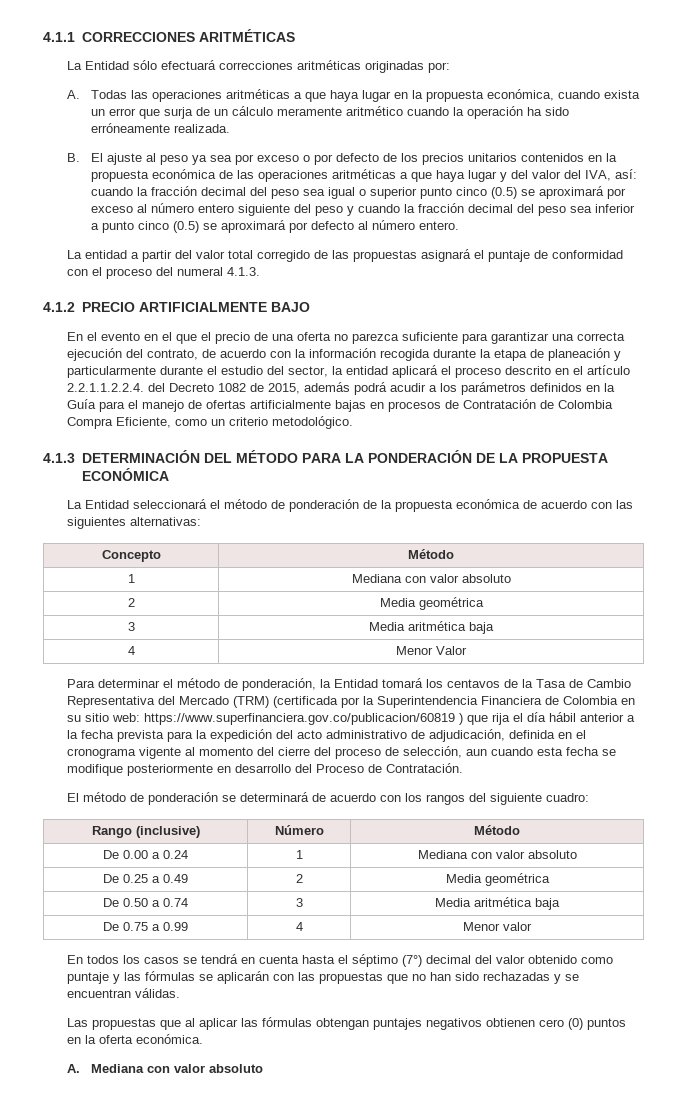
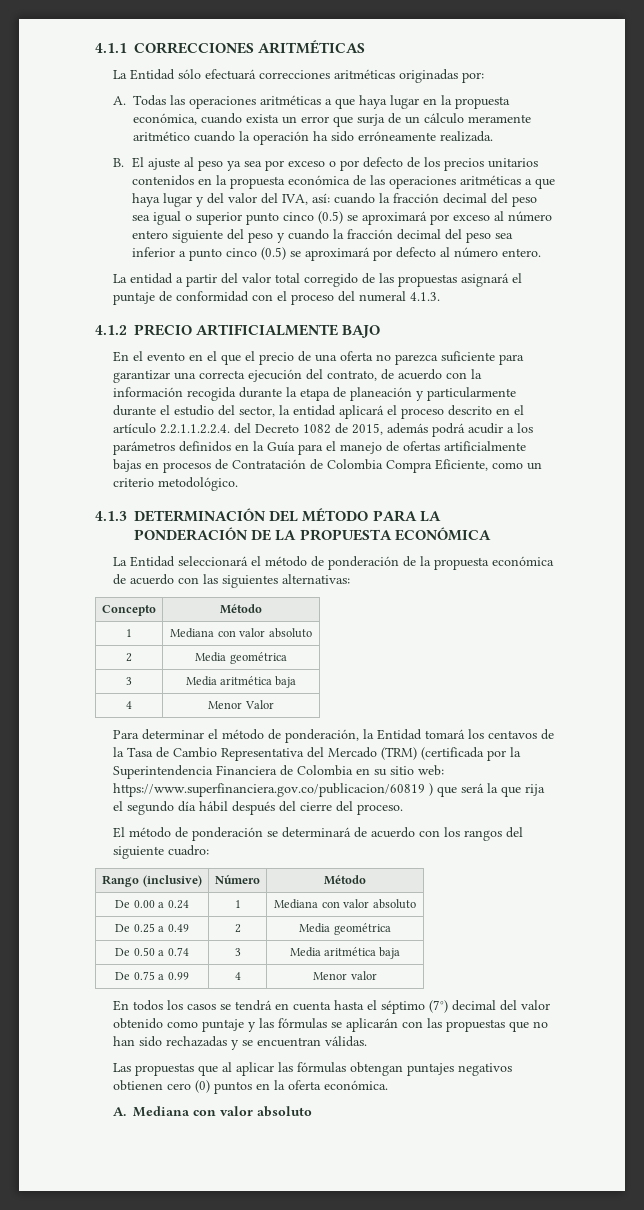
(489, 720) none -> [461,783,522,797] será la que
(524, 717) none -> [127,801,175,815] segundo
[580,713,636,722] [67,729,587,742] [67,746,617,759] [67,763,464,776] anterior a la fecha prevista para la expedición del acto administrativo de adjudicación, definida en el cronograma vigente al momento del cierre del proceso de selección, aun cuando esta fecha se modifique posteriormente en desarrollo del Proceso de Contratación. -> [232,801,404,815] después del cierre del proceso.

